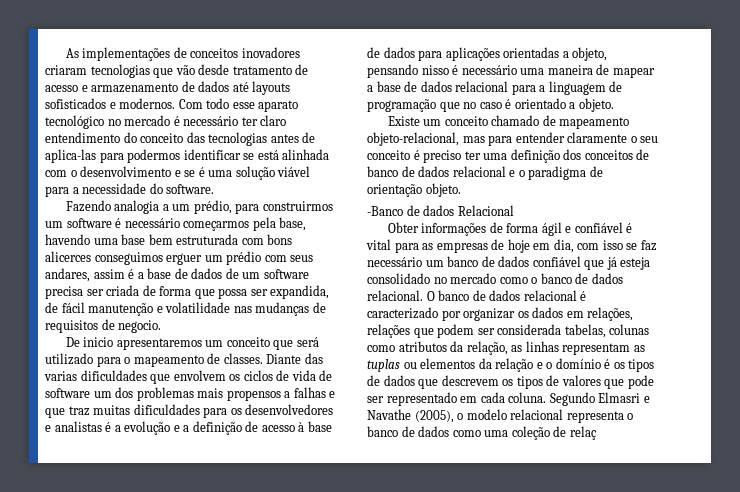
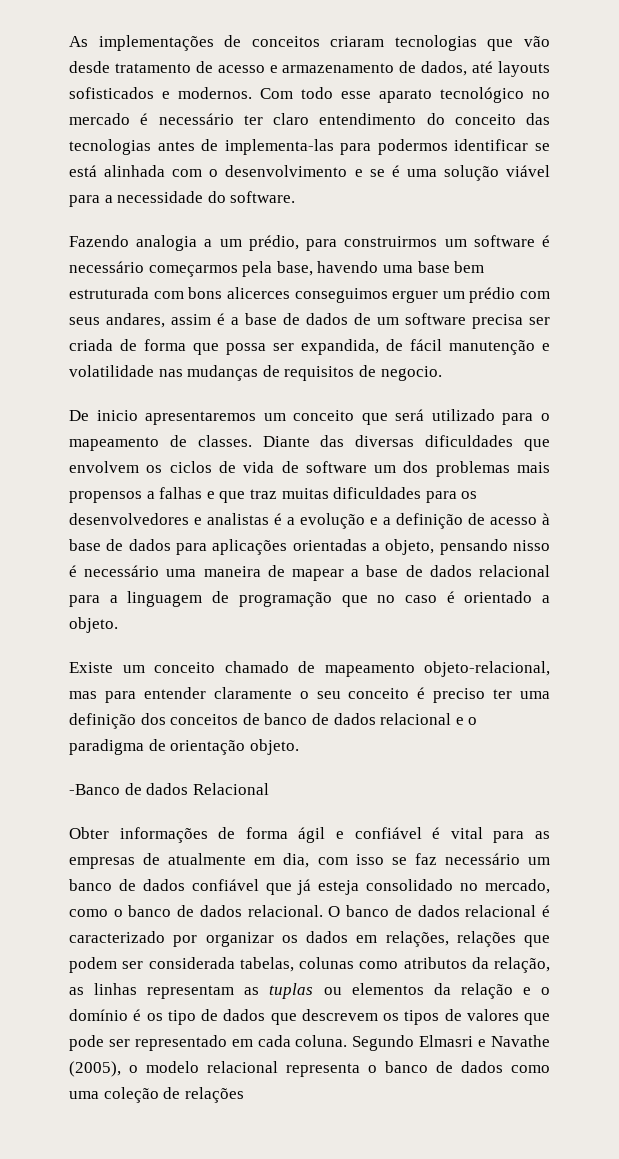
[241,47,300,58] inovadores -> (320, 41) none
[198,81,230,92] dados -> [421,61,468,76] dados,
[45,149,96,163] aplica-las -> [224,139,334,155] implementa-las
[44,371,77,381] varias -> [355,435,415,447] diversas
[507,239,530,253] hoje -> [168,853,247,865] atualmente
[450,273,497,284] mercado -> [485,879,550,894] mercado,
[628,359,655,372] tipos -> [167,1010,196,1025] tipo
[569,426,597,440] relaç -> [184,1087,244,1103] relações

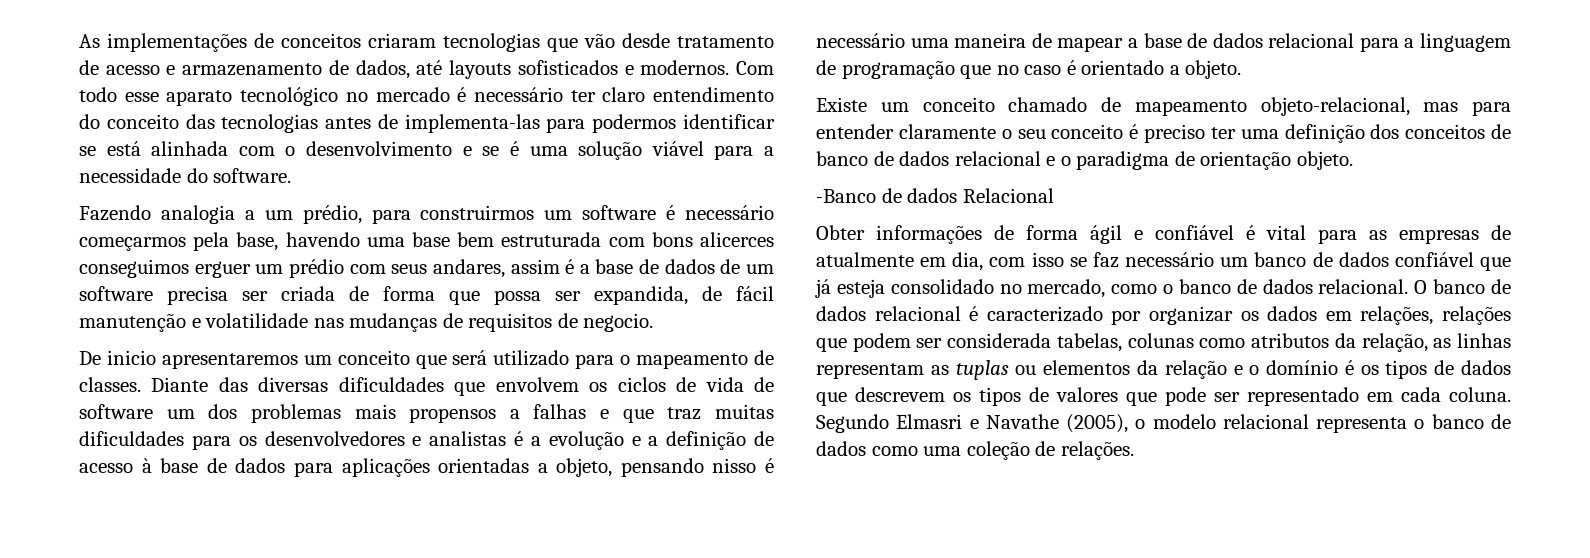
[167,1010,196,1025] tipo -> [1385,360,1428,379] tipos
[184,1087,244,1103] relações -> [1060,441,1134,460] relações.

